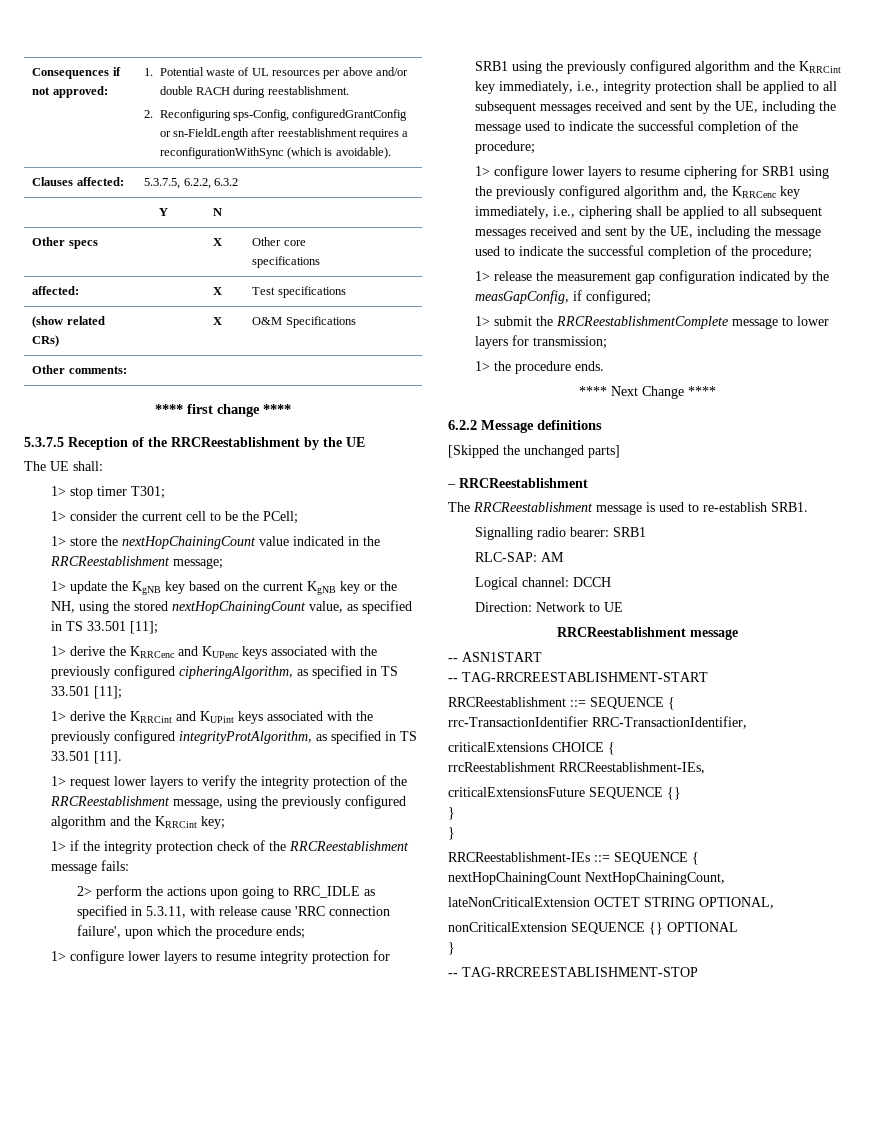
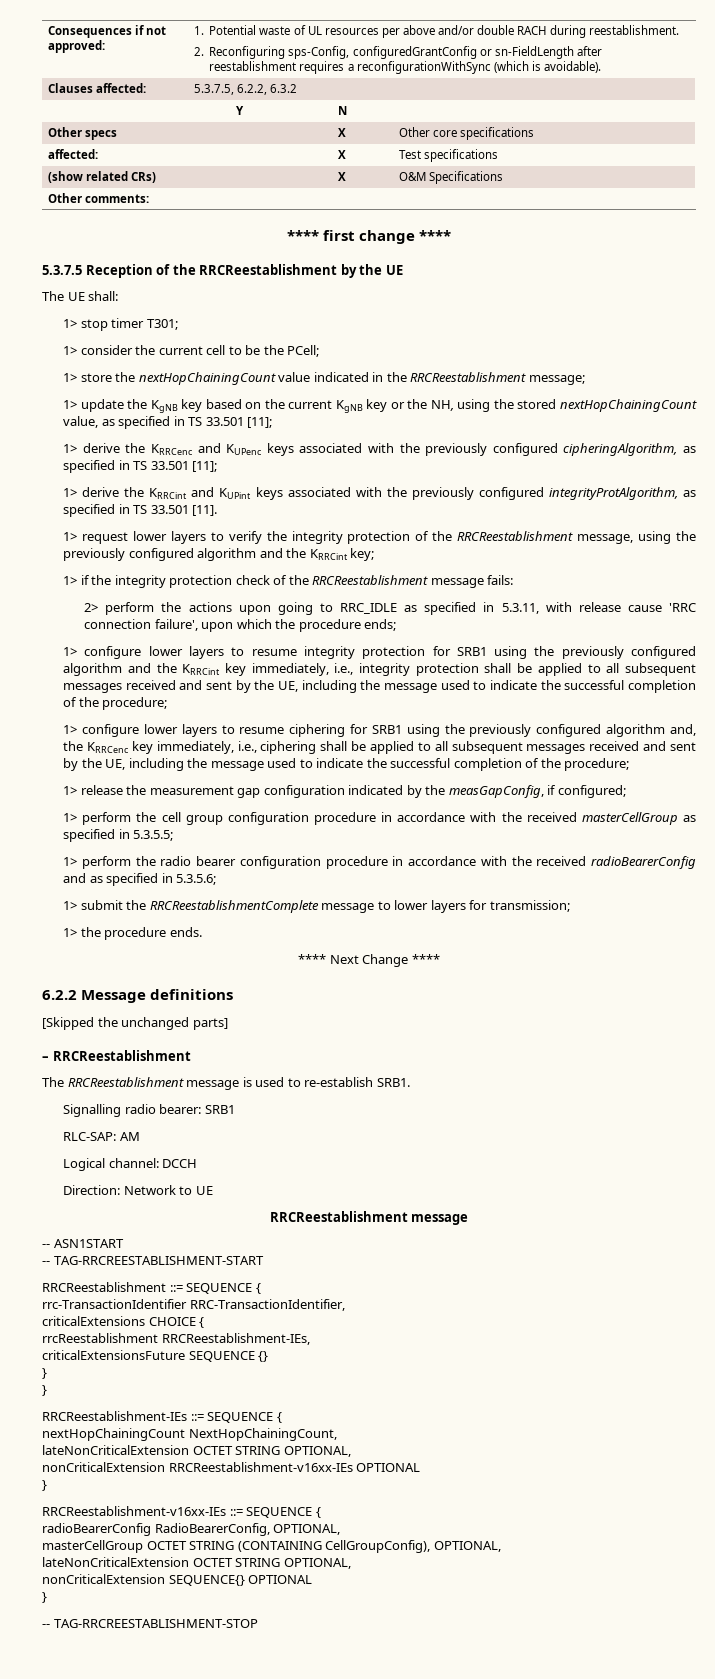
(651, 297) none -> [63,812,696,825] [63,829,174,842] [63,856,696,869] [63,873,217,886] // 1> perform the cell group configuration procedure in accordance with the received masterCellGroup as specified in 5.3.5.5; // 1> perform the radio bearer configuration procedure in accordance with the received radioBearerConfig and as specified in 5.3.5.6;
[571,922,663,935] SEQUENCE {} -> [168,1462,421,1472] [42,1480,47,1491] [42,1506,321,1518] [42,1523,341,1536] [42,1540,501,1553] [42,1557,351,1569] [42,1574,245,1586] RRCReestablishment-v16xx-IEs OPTIONAL // } // RRCReestablishment-v16xx-IEs ::= SEQUENCE { // radioBearerConfig RadioBearerConfig, OPTIONAL, // masterCellGroup OCTET STRING (CONTAINING CellGroupConfig), OPTIONAL, // lateNonCriticalExtension OCTET STRING OPTIONAL, // nonCriticalExtension SEQUENCE{}

